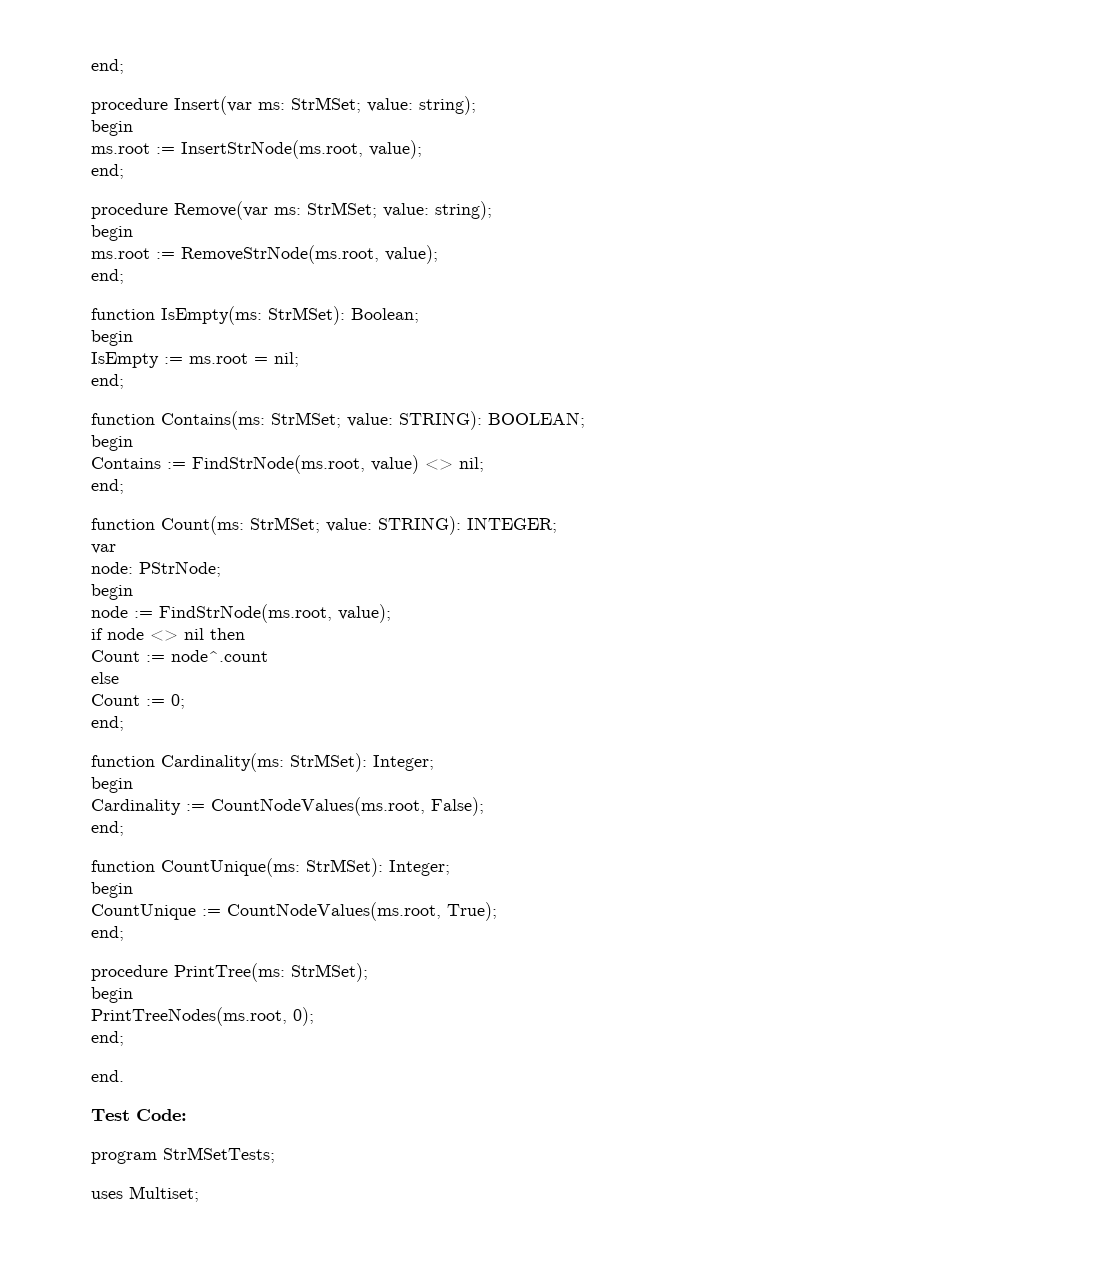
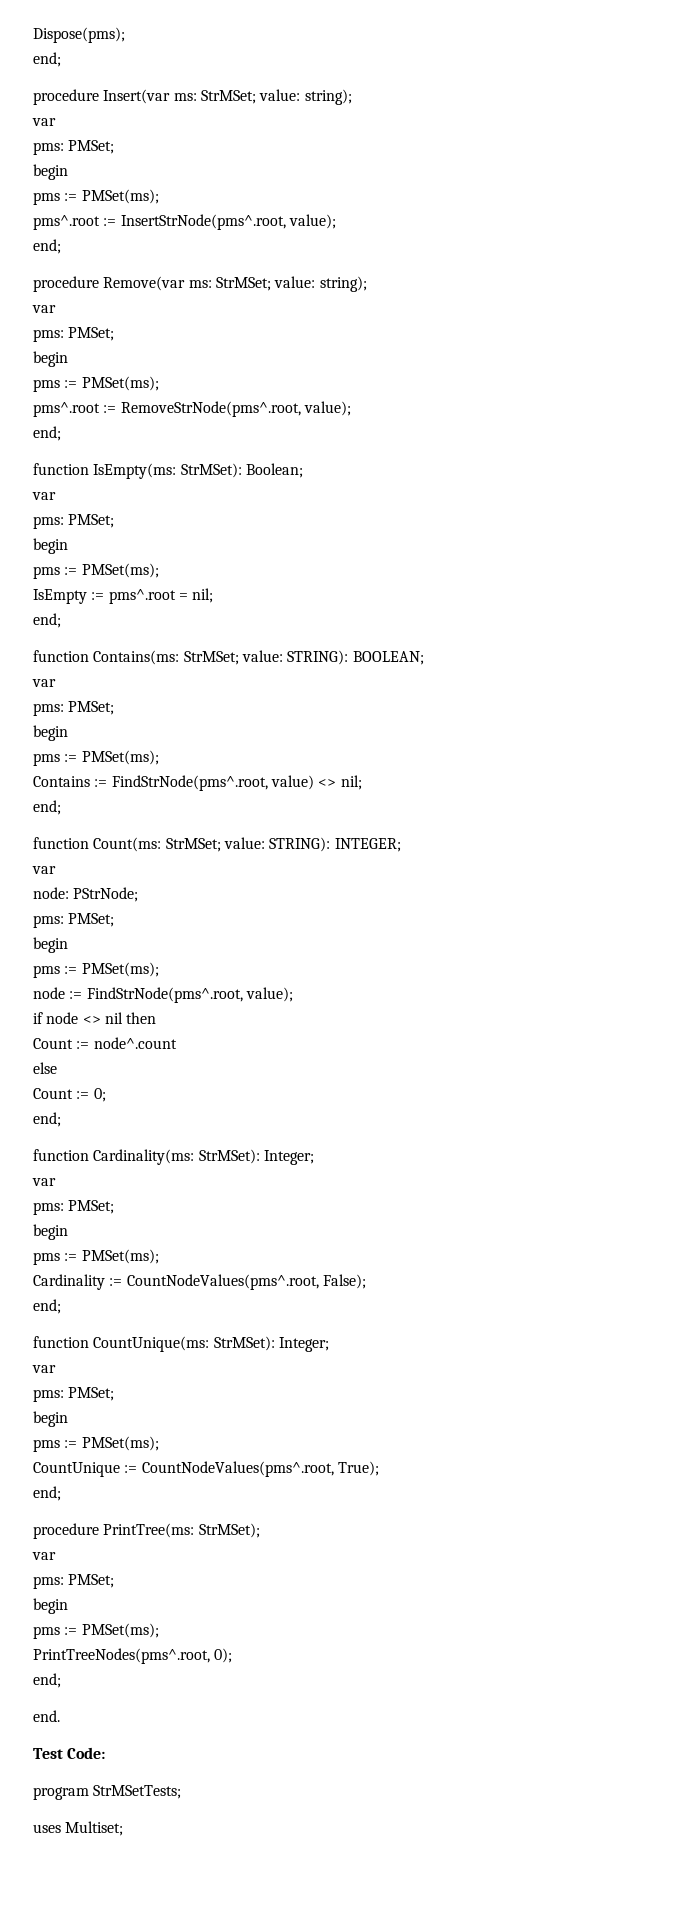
(91, 66) none -> [33,27,125,43] Dispose(pms); //
[91,120,133,136] [91,140,363,159] begin // ms.root := InsertStrNode(ms.root, -> [32,118,56,126] [33,140,115,155] [33,164,68,180] [33,189,159,205] [33,214,286,230] var // pms: PMSet; // begin // pms := PMSet(ms); // pms^.root := InsertStrNode(pms^.root,
[91,225,133,241] [91,245,379,264] begin // ms.root := RemoveStrNode(ms.root, -> [32,305,56,313] [33,327,115,342] [33,351,68,367] [33,376,159,392] [33,401,301,417] var // pms: PMSet; // begin // pms := PMSet(ms); // pms^.root := RemoveStrNode(pms^.root,
[91,330,133,346] begin -> [32,492,56,500] [33,514,115,529] [33,538,68,554] [33,563,159,579] var // pms: PMSet; // begin // pms := PMSet(ms);
[189,353,248,364] ms.root -> [108,589,176,604] pms^.root
[91,435,133,451] begin -> [32,679,56,687] [33,701,115,716] [33,725,68,741] [33,750,159,766] var // pms: PMSet; // begin // pms := PMSet(ms);
[192,455,365,474] FindStrNode(ms.root, -> [111,775,268,791] FindStrNode(pms^.root,
[91,584,133,600] // begin -> [33,913,115,928] [33,937,68,953] [33,962,159,978] // pms: PMSet; // begin // pms := PMSet(ms);
[159,604,332,623] FindStrNode(ms.root, -> [86,987,243,1003] FindStrNode(pms^.root,
[91,777,133,793] begin -> [32,1178,56,1186] [33,1200,115,1215] [33,1224,68,1240] [33,1249,159,1265] var // pms: PMSet; // begin // pms := PMSet(ms);
[211,797,425,816] CountNodeValues(ms.root, -> [126,1274,319,1290] CountNodeValues(pms^.root,
[91,882,133,898] begin -> [32,1365,56,1373] [33,1387,115,1402] [33,1411,68,1427] [33,1436,159,1452] var // pms: PMSet; // begin // pms := PMSet(ms);
[227,902,441,921] CountNodeValues(ms.root, -> [141,1461,334,1477] CountNodeValues(pms^.root,
[91,987,133,1003] [91,1007,287,1026] begin // PrintTreeNodes(ms.root, -> [32,1552,56,1560] [33,1574,115,1589] [33,1598,68,1614] [33,1623,159,1639] [33,1648,210,1664] var // pms: PMSet; // begin // pms := PMSet(ms); // PrintTreeNodes(pms^.root,

